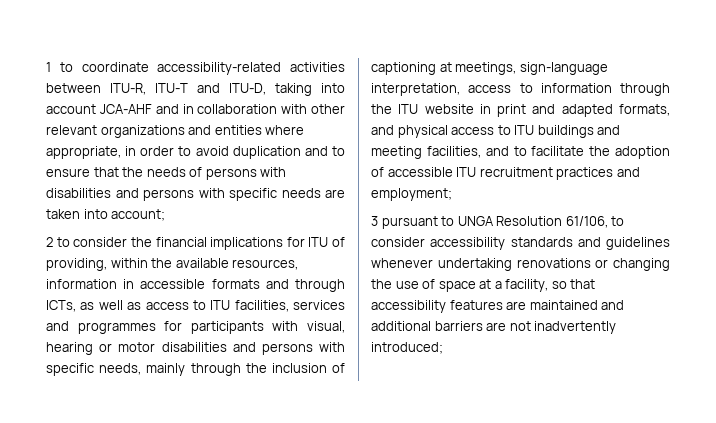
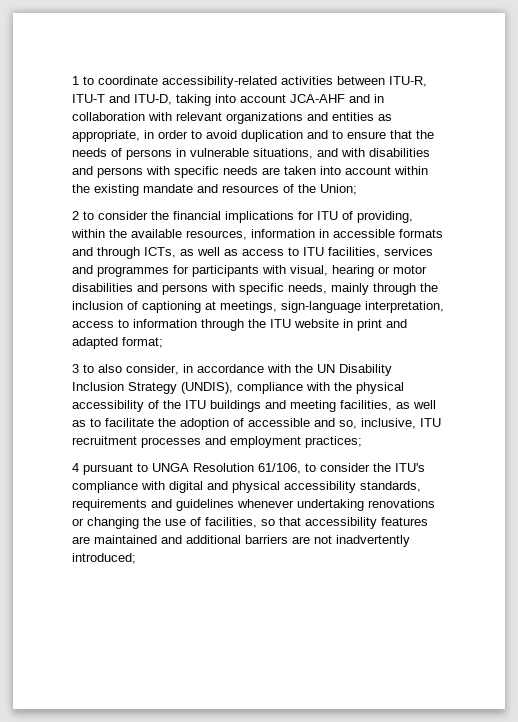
[311,104,346,114] other -> (172, 116) none
[265,125,305,135] where -> [378,114,392,121] as
(257, 174) none -> [176,148,338,159] in vulnerable situations, and
[111,209,166,221] account; -> [345,166,428,175] [72,184,357,196] account within the existing mandate and resources of the Union;
[619,104,670,116] [371,125,511,138] formats, and physical access to -> [122,337,163,348] [72,364,392,376] [72,382,404,394] [72,400,181,412] format; // 3 to also consider, in accordance with the UN Disability Inclusion Strategy (UNDIS), compliance with the physical accessibility of the
[485,146,509,156] and -> [396,400,436,409] [72,420,86,427] as well as
[456,167,640,180] [371,188,452,201] [371,216,378,226] ITU recruitment practices and employment; // 3 -> [314,418,441,429] [72,436,362,448] [72,463,79,472] and so, inclusive, ITU recruitment processes and employment practices; // 4
[430,237,573,250] accessibility standards -> [373,463,425,472] [72,481,421,493] [72,499,147,511] the ITU's compliance with digital and physical accessibility standards, requirements
[438,279,549,292] space at a facility, -> [205,517,257,528] facilities,

